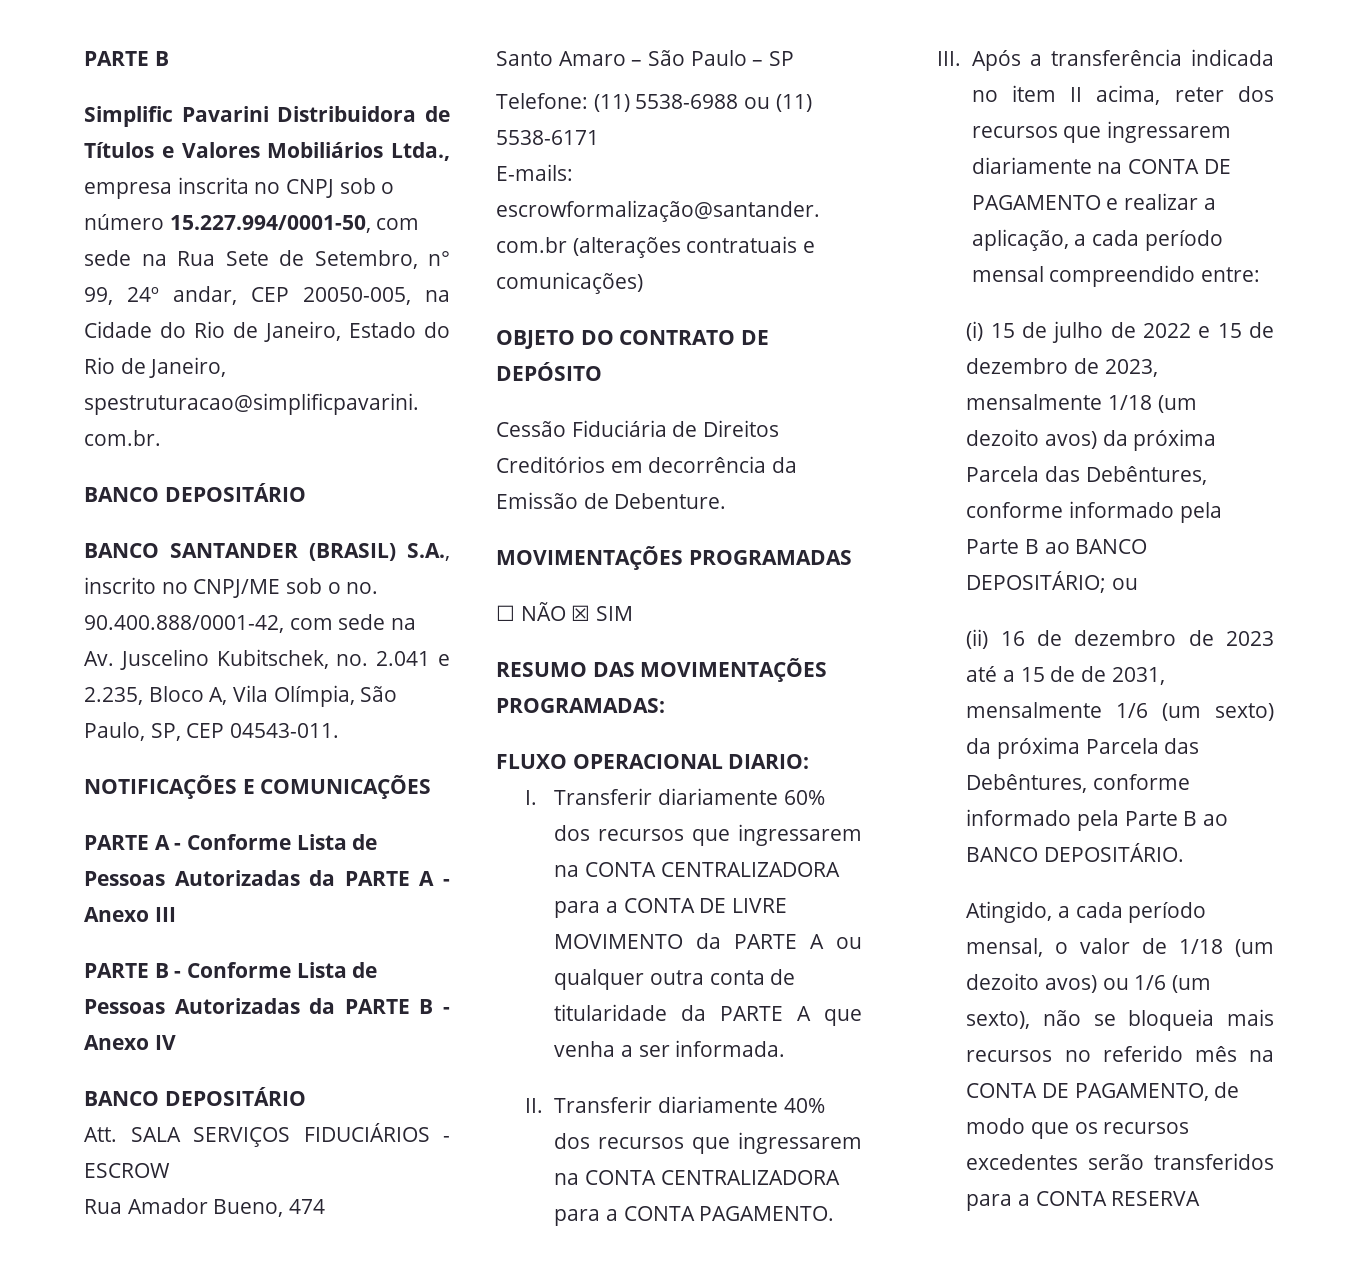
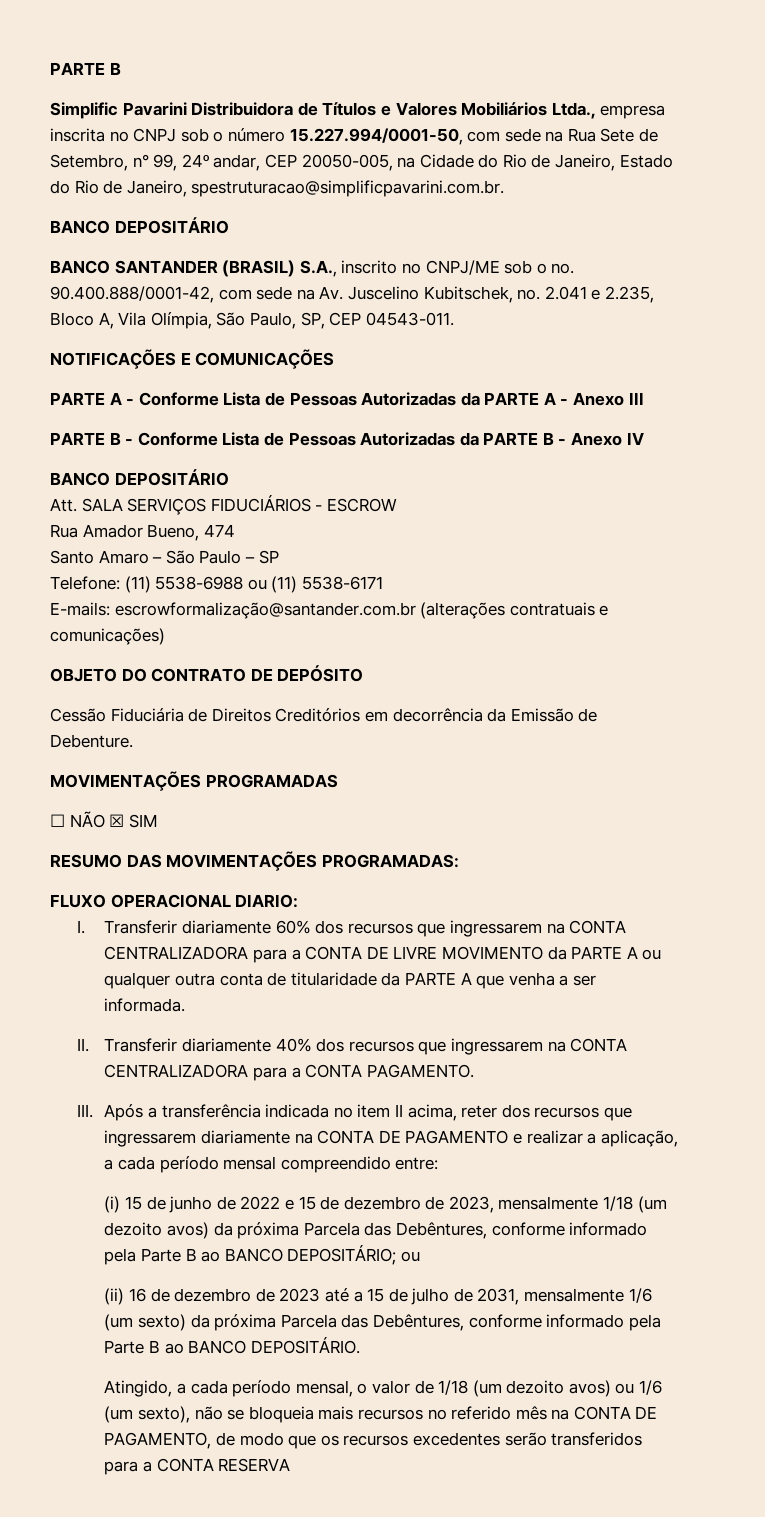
[1052,321,1104,343] julho -> [169,1196,213,1213] junho
(1076, 674) none -> [411,1288,450,1305] julho

